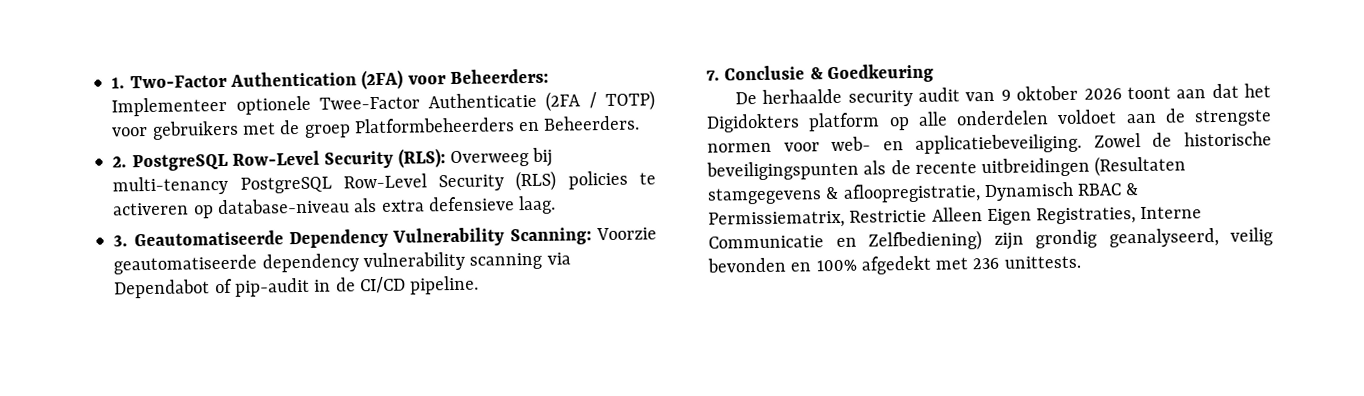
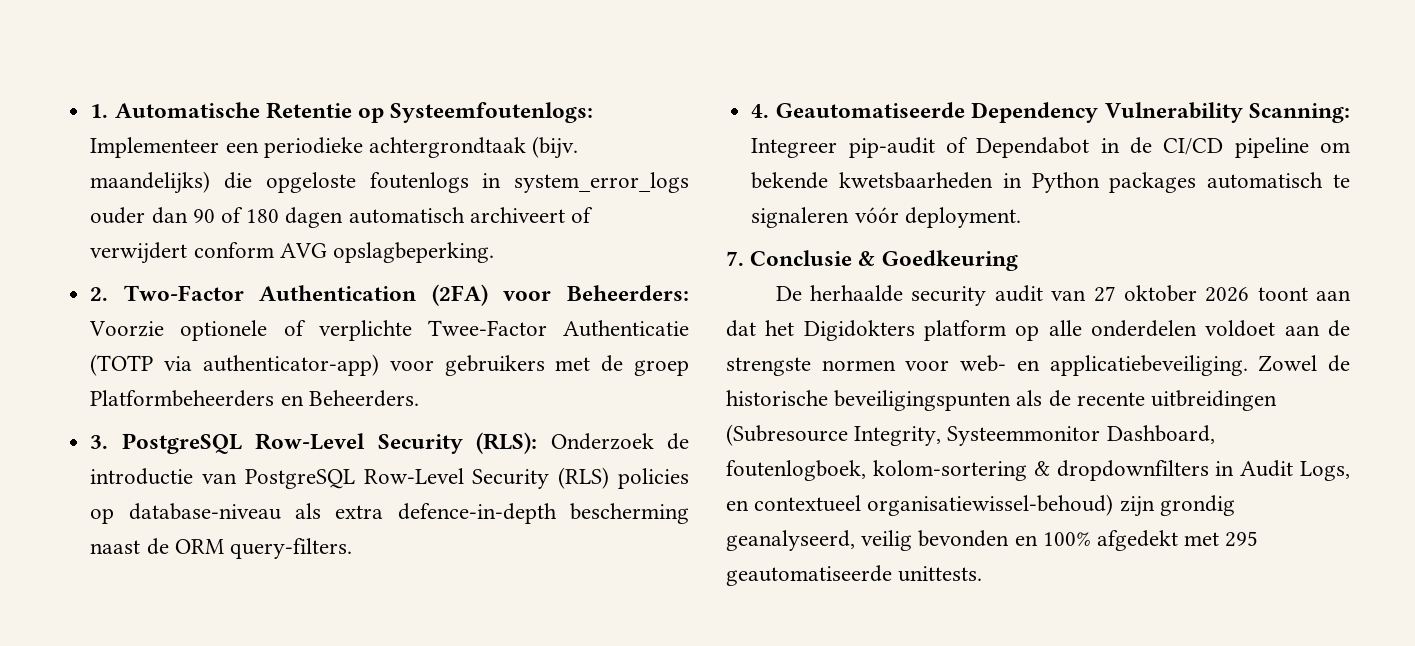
(126, 83) none -> [114,102,594,123] [90,136,579,159] [90,171,689,194] [90,207,593,228] [90,242,494,264] [90,287,109,301] Automatische Retentie op Systeemfoutenlogs: Implementeer een periodieke achtergrondtaak (bijv. maandelijks) die opgeloste foutenlogs in system_error_logs ouder dan 90 of 180 dagen automatisch archiveert of verwijdert conform AVG opslagbeperking. // 2.
[111,90,655,117] Implementeer optionele Twee-Factor Authenticatie (2FA / TOTP) -> [89,320,689,341] [90,354,379,376] Voorzie optionele of verplichte Twee-Factor Authenticatie (TOTP via authenticator-app)
[112,156,128,168] 2. -> [90,435,109,449] 3.
[449,147,554,168] [112,175,229,196] Overweeg bij multi-tenancy -> [550,433,689,450] [90,468,238,485] Onderzoek de introductie van
[638,172,656,185] [113,202,190,216] te activeren -> (689, 478) none
[427,195,557,215] [113,227,657,249] [113,251,571,275] [114,275,480,299] defensieve laag. // 3. Geautomatiseerde Dependency Vulnerability Scanning: Voorzie geautomatiseerde dependency vulnerability scanning via Dependabot of pip-audit in de CI/CD pipeline. -> [397,503,689,524] [90,538,352,559] [751,102,1350,123] [751,137,1350,158] [751,172,1350,193] [751,207,1021,228] defence-in-depth bescherming naast de ORM query-filters. // 4. Geautomatiseerde Dependency Vulnerability Scanning: Integreer pip-audit of Dependabot in de CI/CD pipeline om bekende kwetsbaarheden in Python packages automatisch te signaleren vóór deployment.
[1000,89,1011,101] 9 -> [1093,286,1116,302] 27
[1094,155,1187,177] [707,181,1140,205] [708,206,1203,229] [708,230,982,252] (Resultaten stamgegevens & afloopregistratie, Dynamisch RBAC & Permissiematrix, Restrictie Alleen Eigen Registraties, Interne Communicatie en Zelfbediening) -> [726,424,1215,446] [726,460,1350,481] [726,494,1114,516] (Subresource Integrity, Systeemmonitor Dashboard, foutenlogboek, kolom-sortering & dropdownfilters in Audit Logs, en contextueel organisatiewissel-behoud)
[972,257,1000,270] 236 -> [1225,531,1259,547] [726,565,892,586] 295 geautomatiseerde

